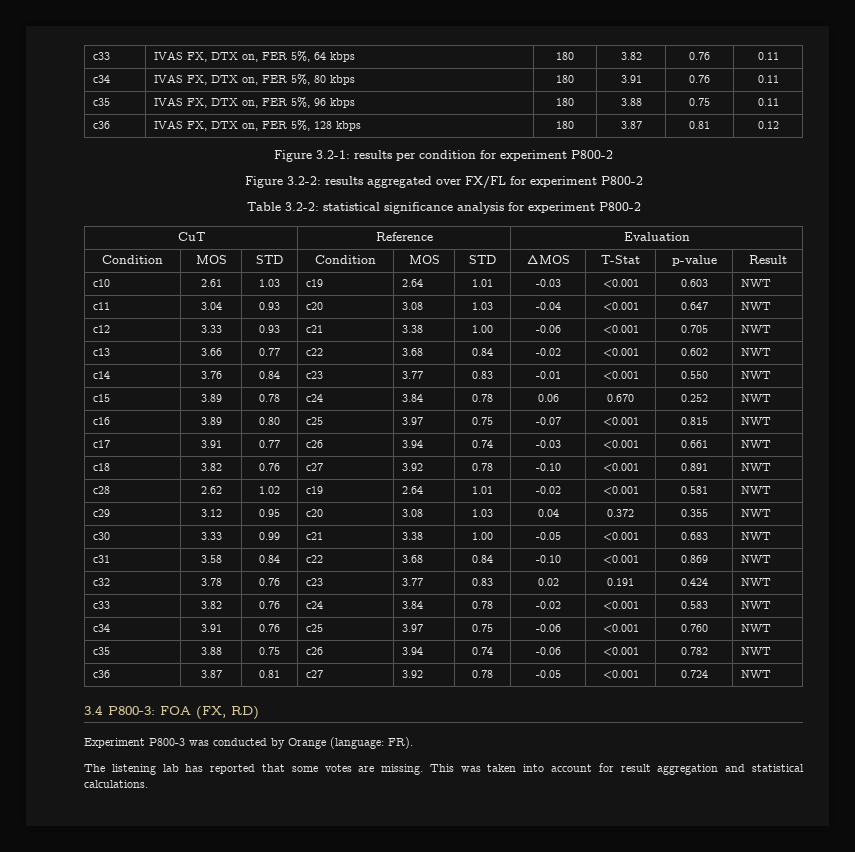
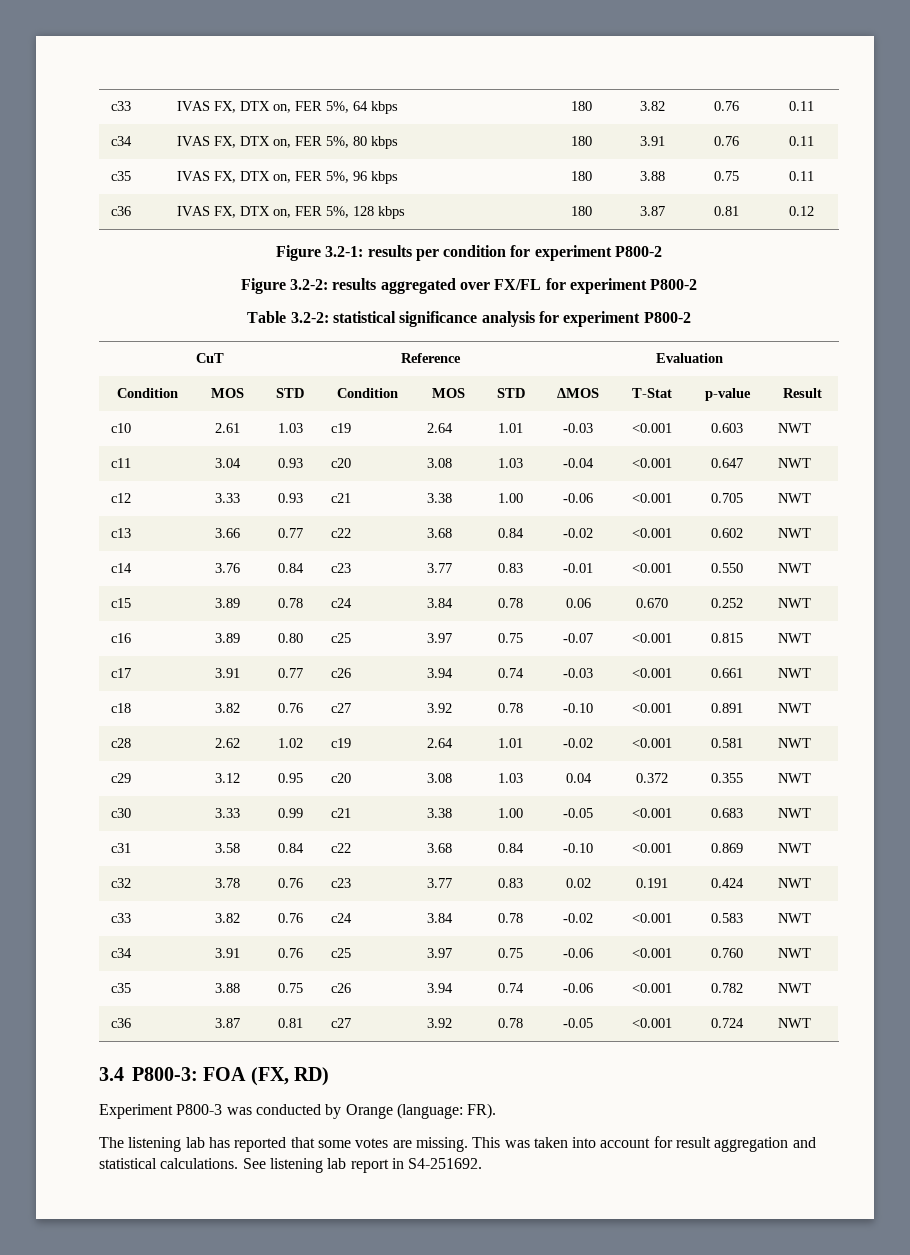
(148, 784) none -> [242,1158,483,1173] See listening lab report in S4-251692.

